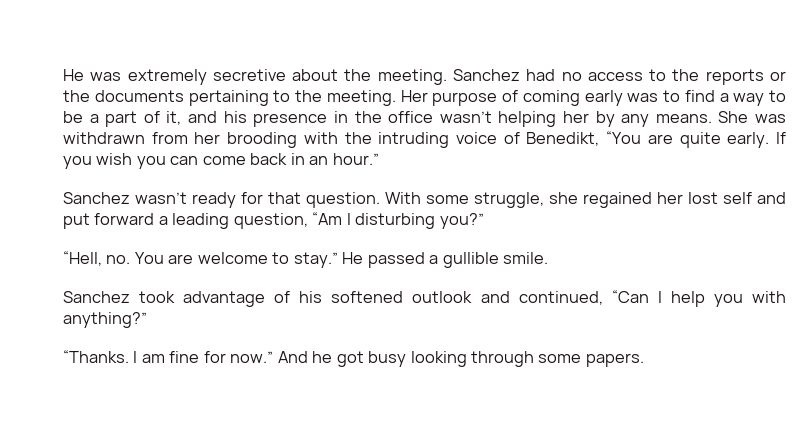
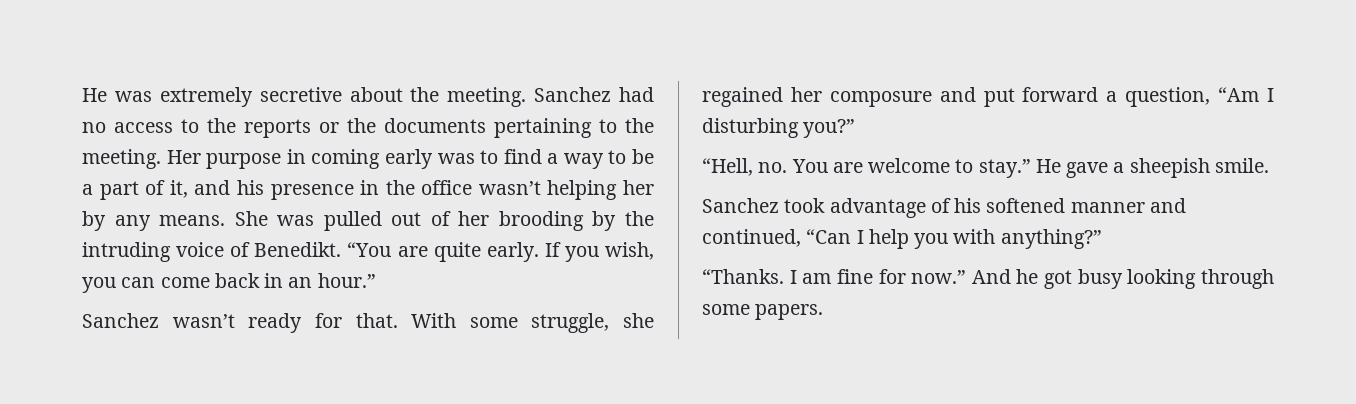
[502,90,518,102] of -> [286,149,306,164] in
[63,132,188,144] withdrawn from -> [323,211,451,231] pulled out of
[303,132,338,144] with -> [592,211,617,231] by
[526,132,600,146] Benedikt, -> [254,242,342,257] Benedikt.
[96,153,133,165] wish -> [605,242,655,260] wish,
[268,192,380,208] that question. -> [355,313,398,328] that.
[688,192,752,204] lost self -> [829,91,932,107] composure
[172,213,230,229] leading -> (1118, 96) none
[367,252,499,268] passed a gullible -> [1066,158,1210,178] gave a sheepish
[412,291,473,303] outlook -> [1070,202,1145,213] manner

